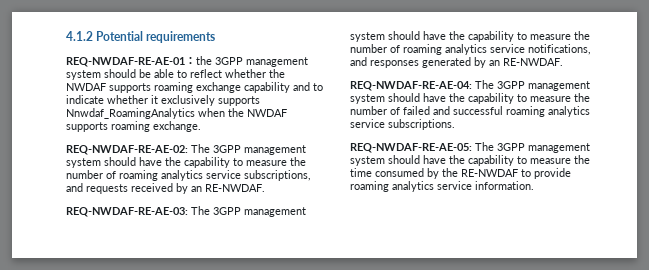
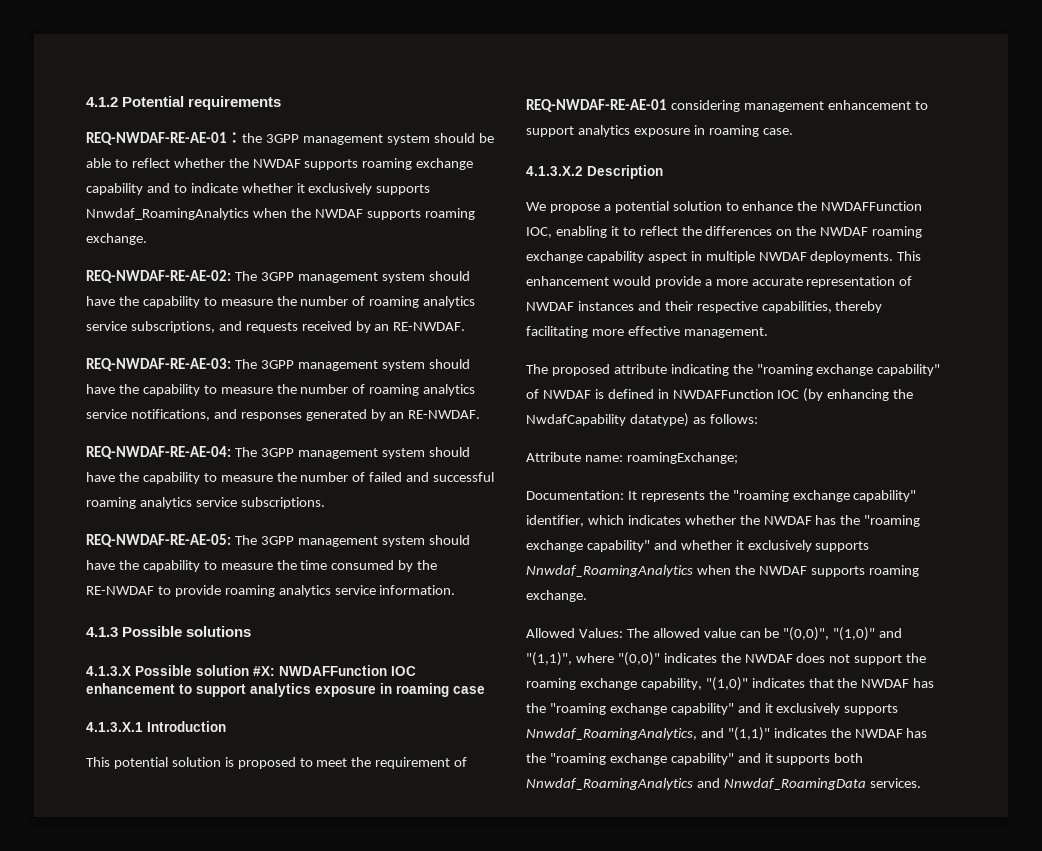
(534, 185) none -> [86,626,252,637] [86,665,416,676] [86,683,485,697] [86,721,226,732] [86,757,468,769] [526,99,928,112] [526,125,793,137] [526,165,663,179] [526,201,923,213] [526,226,923,238] [526,251,922,263] [526,276,913,288] [526,301,883,313] [526,326,768,338] [526,364,941,376] [526,388,914,402] [526,413,758,427] [526,452,738,464] [526,490,917,502] [526,515,921,527] [526,540,870,552] [526,565,919,577] [526,590,587,602] [526,627,903,641] [526,652,927,666] [526,677,935,691] [526,703,899,715] [526,727,928,741] [526,753,864,765] [526,778,921,790] // 4.1.3 Possible solutions // 4.1.3.X Possible solution #X: NWDAFFunction IOC enhancement to support analytics exposure in roaming case // 4.1.3.X.1 Introduction // This potential solution is proposed to meet the requirement of REQ-NWDAF-RE-AE-01 considering management enhancement to support analytics exposure in roaming case. // 4.1.3.X.2 Description // We propose a potential solution to enhance the NWDAFFunction IOC, enabling it to reflect the differences on the NWDAF roaming exchange capability aspect in multiple NWDAF deployments. This enhancement would provide a more accurate representation of NWDAF instances and their respective capabilities, thereby facilitating more effective management. // The proposed attribute indicating the "roaming exchange capability" of NWDAF is defined in NWDAFFunction IOC (by enhancing the NwdafCapability datatype) as follows: // Attribute name: roamingExchange; // Documentation: It represents the "roaming exchange capability" identifier, which indicates whether the NWDAF has the "roaming exchange capability" and whether it exclusively supports Nnwdaf_RoamingAnalytics when the NWDAF supports roaming exchange. // Allowed Values: The allowed value can be "(0,0)", "(1,0)" and "(1,1)", where "(0,0)" indicates the NWDAF does not support the roaming exchange capability, "(1,0)" indicates that the NWDAF has the "roaming exchange capability" and it exclusively supports Nnwdaf_RoamingAnalytics, and "(1,1)" indicates the NWDAF has the "roaming exchange capability" and it supports both Nnwdaf_RoamingAnalytics and Nnwdaf_RoamingData services.

